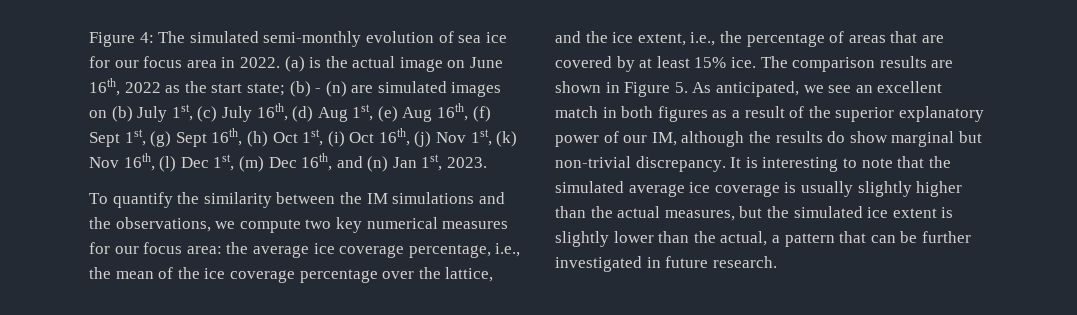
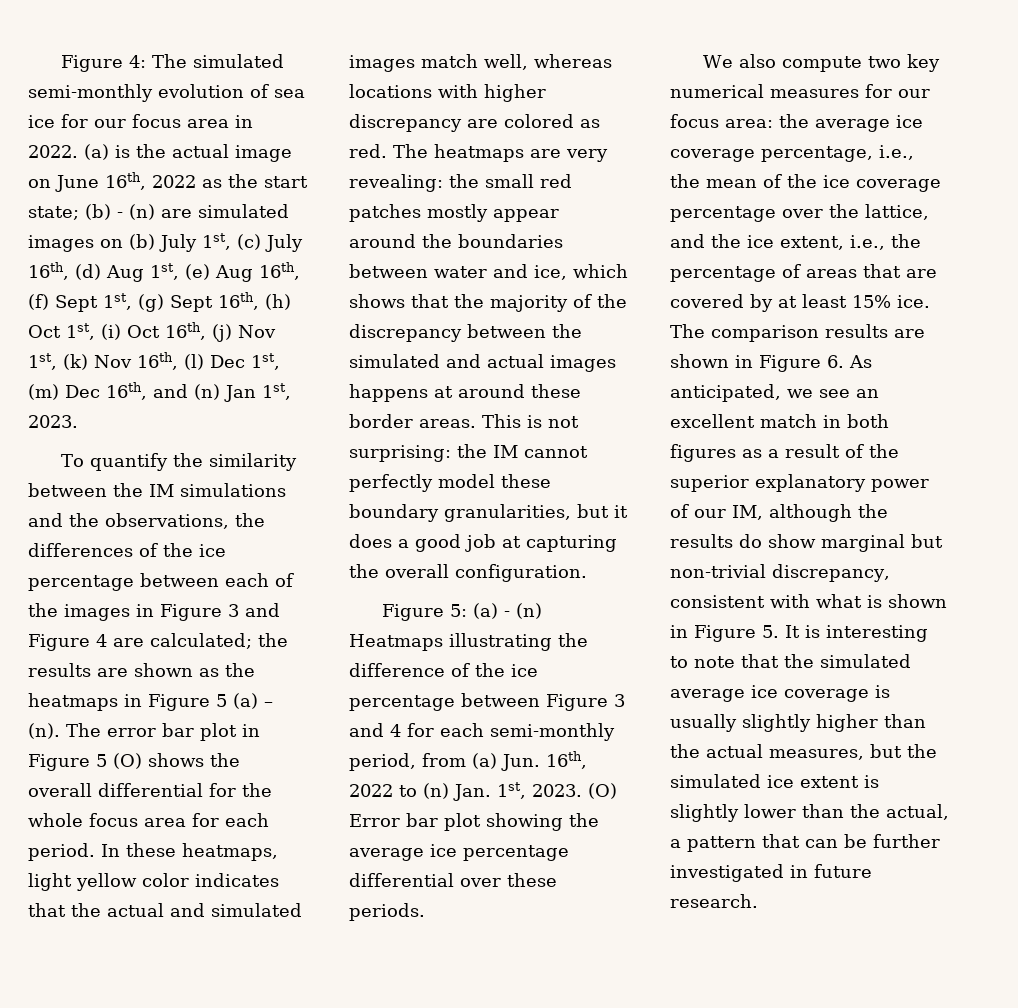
[215,221,236,229] we -> [235,513,265,527] [28,543,226,557] [28,573,294,591] [28,603,280,621] [28,633,288,651] [28,663,255,677] [28,693,273,711] [28,723,260,741] [28,753,240,771] [28,783,272,797] [28,813,269,827] [28,843,278,861] [28,873,279,891] [28,903,302,917] [349,54,612,72] [349,84,546,102] [349,114,600,132] [349,144,608,162] [349,174,572,192] [349,204,559,222] [349,234,563,248] [349,264,628,280] [349,294,627,312] [349,324,582,342] [349,354,616,372] [349,384,581,402] [349,414,579,428] [349,444,588,462] [349,474,551,492] [349,504,628,522] [349,534,617,552] [349,564,587,582] [381,603,542,621] [349,633,588,651] [349,663,538,677] [349,693,625,711] [349,723,615,741] [349,751,587,771] [349,782,617,801] [349,813,599,831] [349,844,569,861] [349,873,557,887] [349,903,425,921] [702,54,776,68] the differences of the ice percentage between each of the images in Figure 3 and Figure 4 are calculated; the results are shown as the heatmaps in Figure 5 (a) – (n). The error bar plot in Figure 5 (O) shows the overall differential for the whole focus area for each period. In these heatmaps, light yellow color indicates that the actual and simulated images match well, whereas locations with higher discrepancy are colored as red. The heatmaps are very revealing: the small red patches mostly appear around the boundaries between water and ice, which shows that the majority of the discrepancy between the simulated and actual images happens at around these border areas. This is not surprising: the IM cannot perfectly model these boundary granularities, but it does a good job at capturing the overall configuration. // Figure 5: (a) - (n) Heatmaps illustrating the difference of the ice percentage between Figure 3 and 4 for each semi-monthly period, from (a) Jun. 16th, 2022 to (n) Jan. 1st, 2023. (O) Error bar plot showing the average ice percentage differential over these periods. // We also
[674,82,688,93] 5. -> [827,355,844,368] 6.
[635,156,726,172] discrepancy. -> [772,564,890,582] [670,594,947,608] [670,625,779,642] discrepancy, consistent with what is shown in Figure 5.

